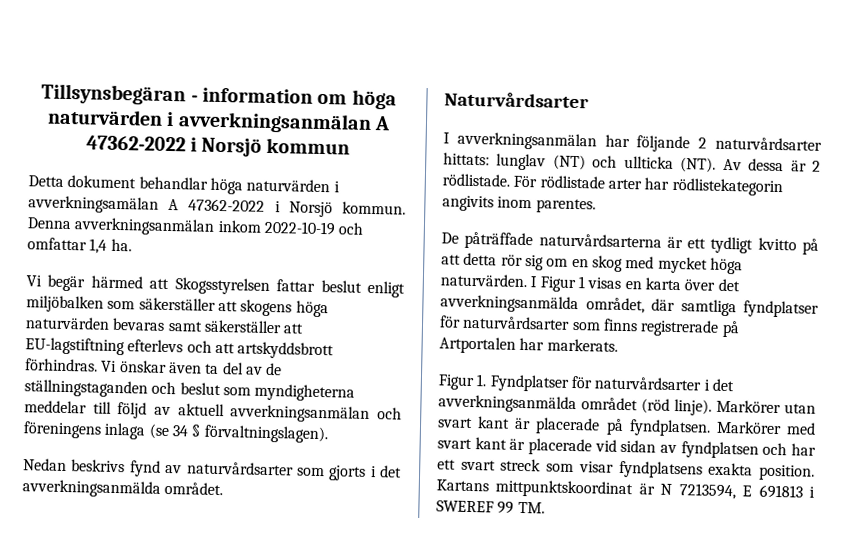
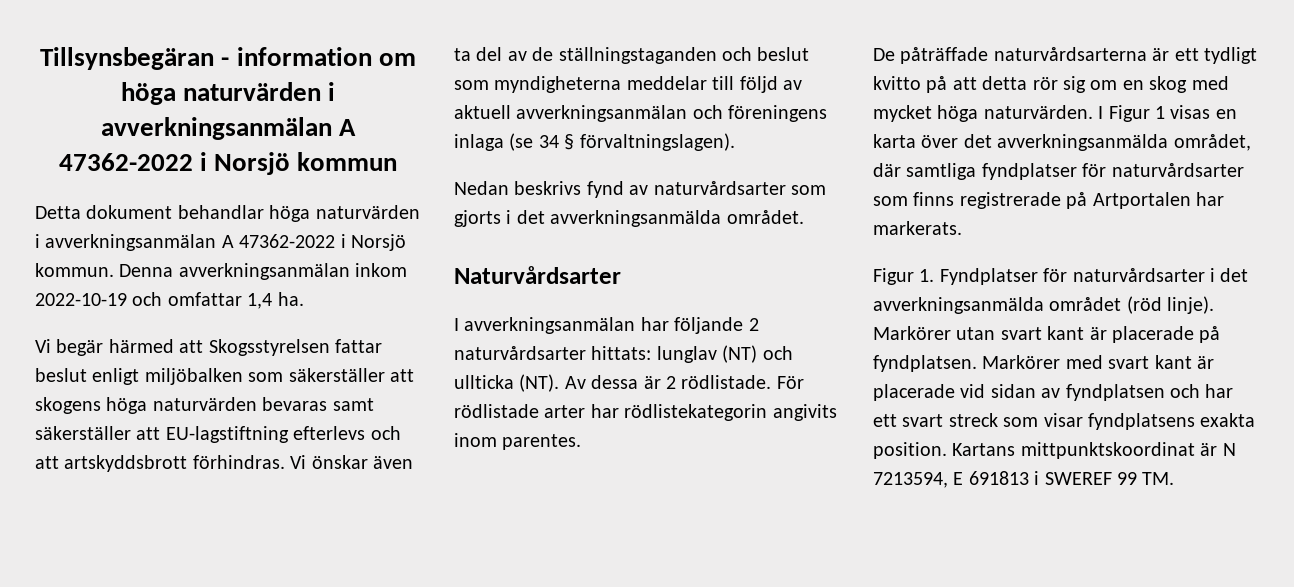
[28,195,159,214] avverkningsamälan -> [45,234,217,251] avverkningsanmälan

